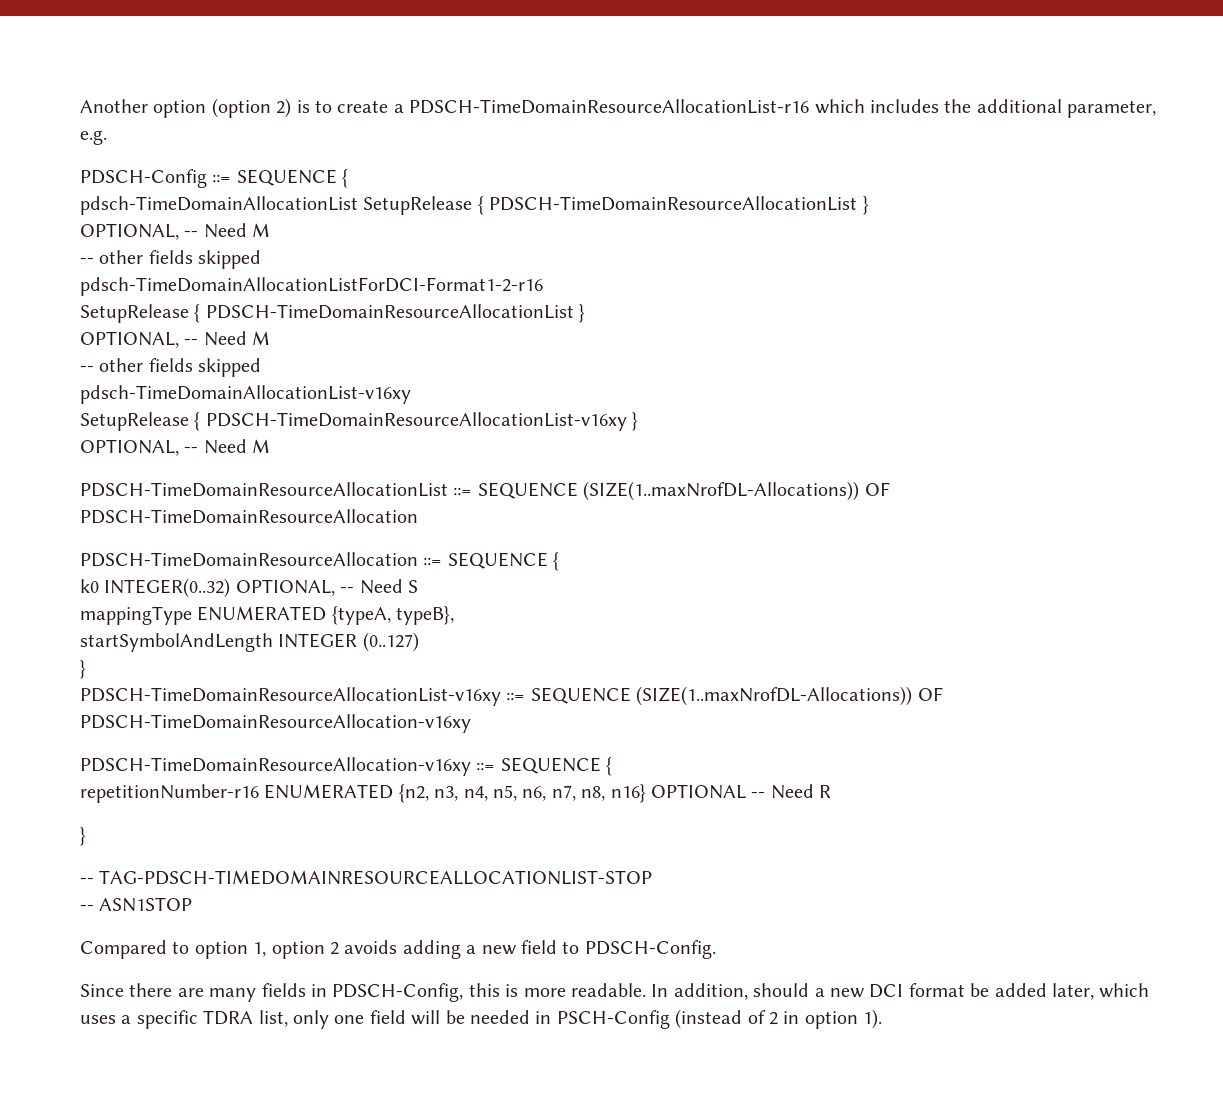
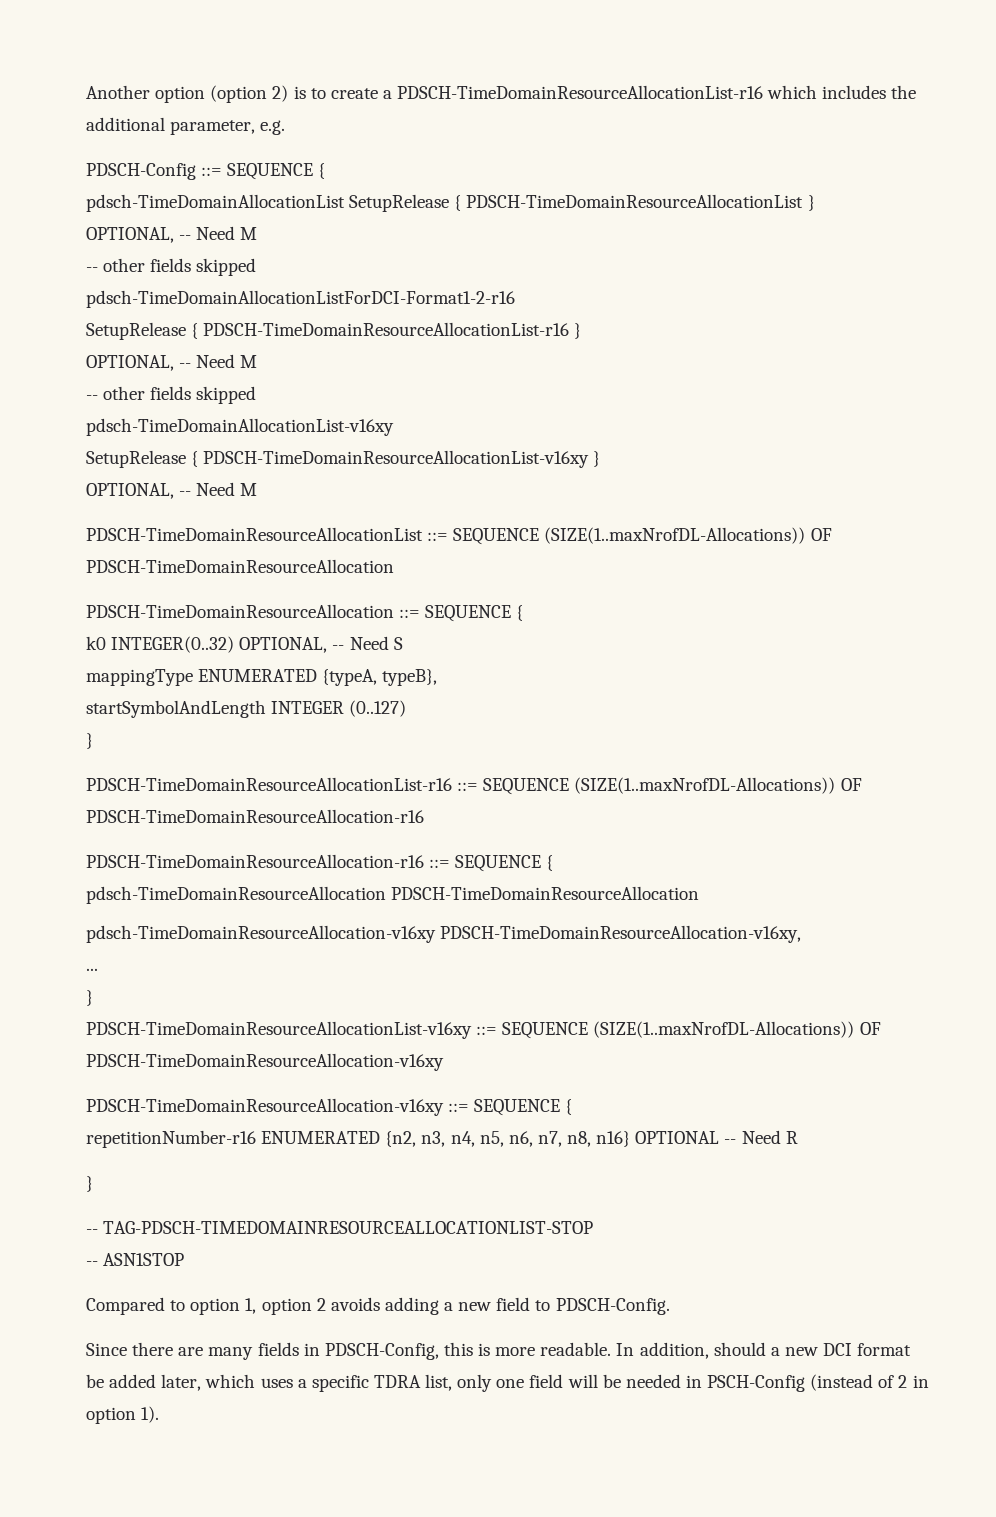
[205,304,574,319] PDSCH-TimeDomainResourceAllocationList -> [203,322,570,336] PDSCH-TimeDomainResourceAllocationList-r16
(86, 669) none -> [86,777,862,795] [86,809,424,823] [86,854,554,872] [86,886,700,904] [86,925,802,943] [86,968,98,971] [86,990,93,1006] // PDSCH-TimeDomainResourceAllocationList-r16 ::= SEQUENCE (SIZE(1..maxNrofDL-Allocations)) OF PDSCH-TimeDomainResourceAllocation-r16 // PDSCH-TimeDomainResourceAllocation-r16 ::= SEQUENCE { // pdsch-TimeDomainResourceAllocation PDSCH-TimeDomainResourceAllocation // pdsch-TimeDomainResourceAllocation-v16xy PDSCH-TimeDomainResourceAllocation-v16xy, // ... // }

